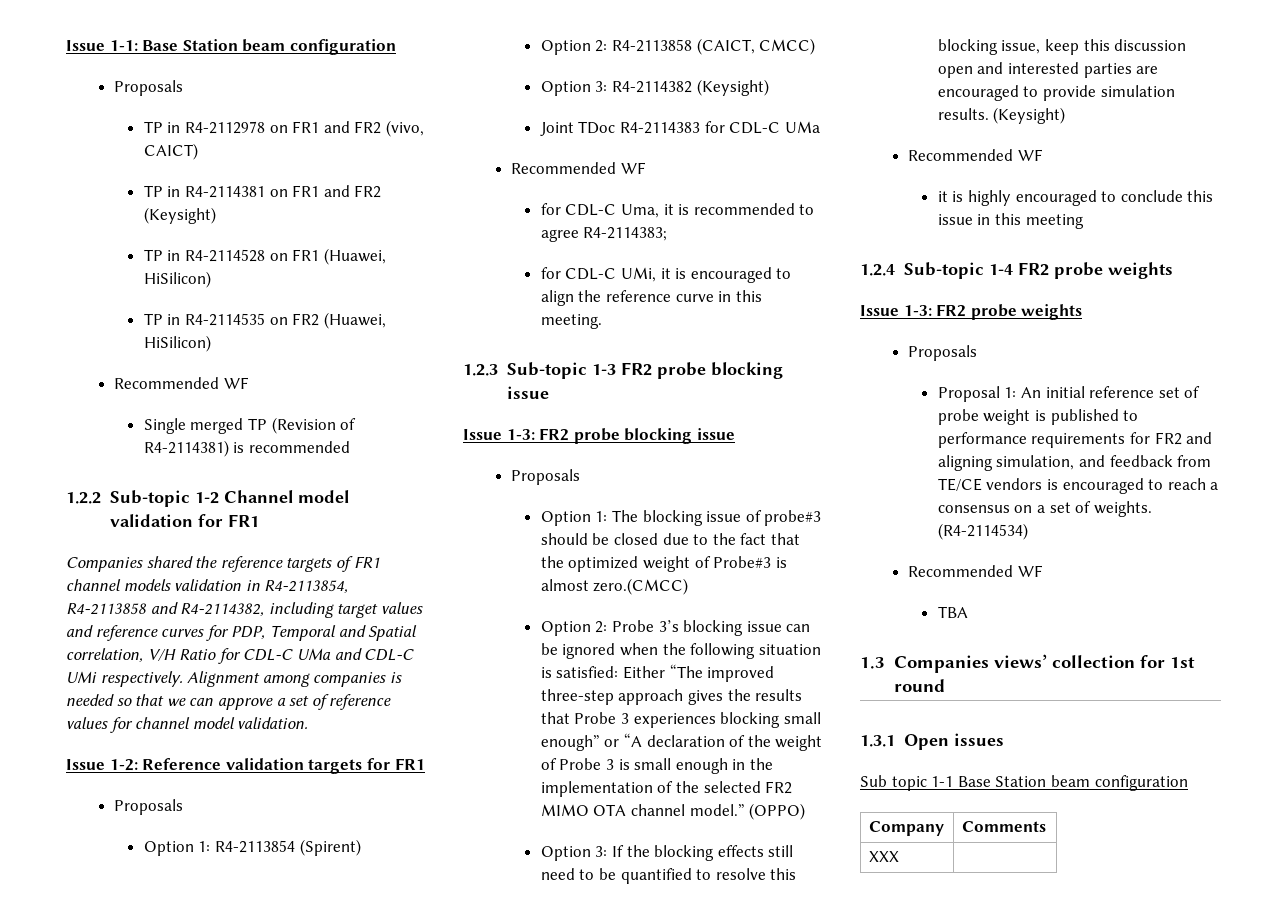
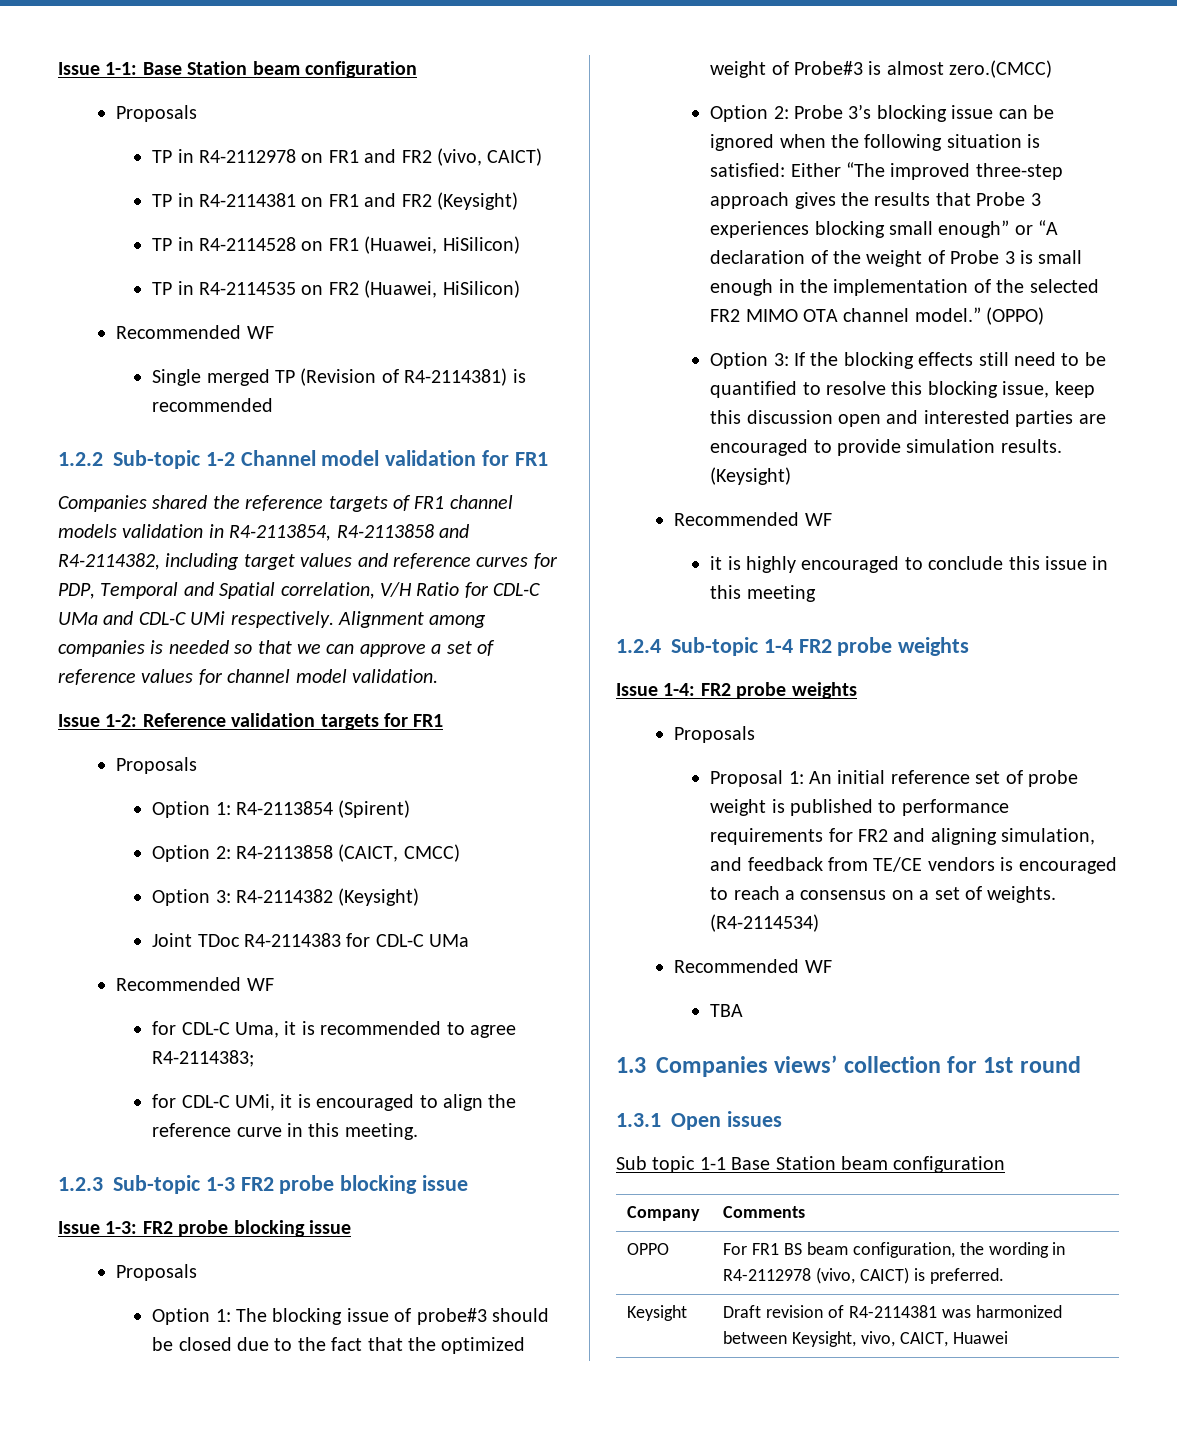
[903,305,932,316] 1-3: -> [663,683,696,696] 1-4:
[868,851,899,862] XXX | -> [627,1243,670,1255] [723,1242,1066,1258] [723,1267,1004,1284] [627,1305,688,1321] [723,1305,1062,1318] [723,1331,1008,1347] OPPO | For FR1 BS beam configuration, the wording in R4-2112978 (vivo, CAICT) is preferred. // Keysight | Draft revision of R4-2114381 was harmonized between Keysight, vivo, CAICT, Huawei

